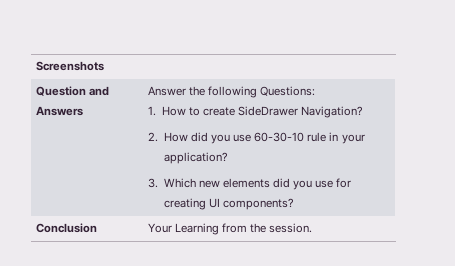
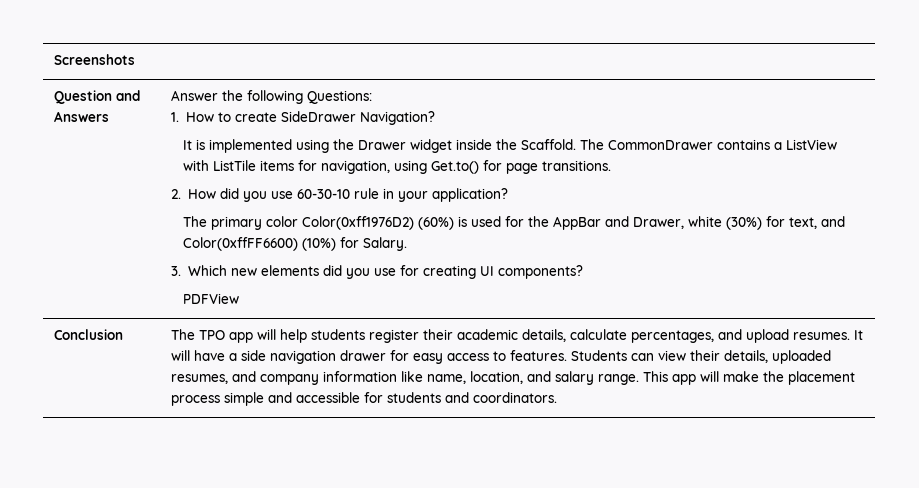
(364, 112) none -> [183,139,838,153] [183,160,612,174] // It is implemented using the Drawer widget inside the Scaffold. The CommonDrawer contains a ListView with ListTile items for navigation, using Get.to() for page transitions.
(228, 158) none -> [183,216,846,230] [183,237,408,251] // The primary color Color(0xff1976D2) (60%) is used for the AppBar and Drawer, white (30%) for text, and Color(0xffFF6600) (10%) for Salary.
(294, 204) none -> [183,293,240,304] // PDFView
[148,223,313,235] Your Learning from the session. -> [171,329,864,343] [171,350,832,364] [171,371,856,385] [171,392,558,406] The TPO app will help students register their academic details, calculate percentages, and upload resumes. It will have a side navigation drawer for easy access to features. Students can view their details, uploaded resumes, and company information like name, location, and salary range. This app will make the placement process simple and accessible for students and coordinators.

